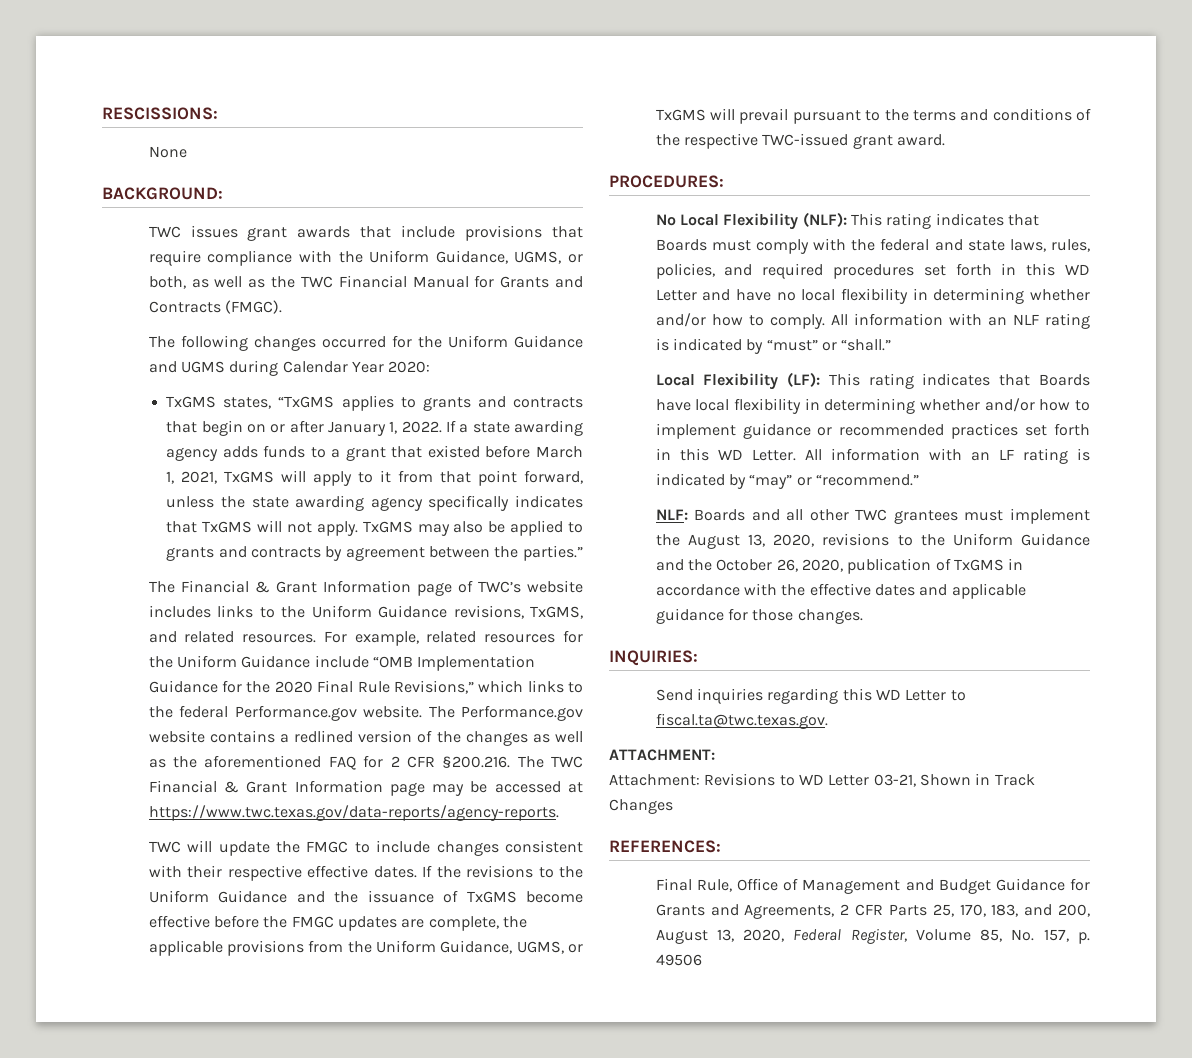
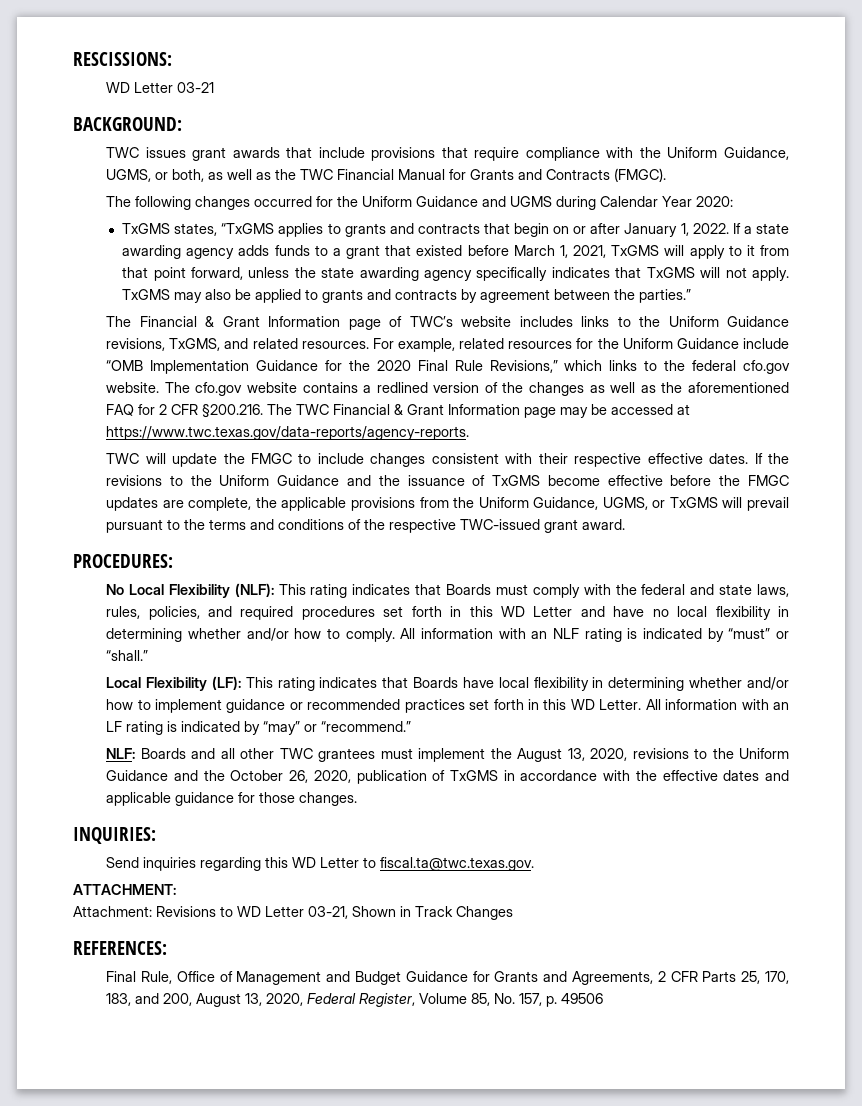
[148,146,187,158] // None -> [106,82,215,93] // WD Letter 03-21
[234,705,357,721] Performance.gov -> [743,360,791,374] cfo.gov
[461,705,583,721] Performance.gov -> [195,382,243,396] cfo.gov

